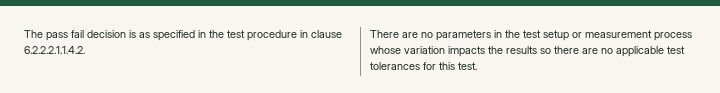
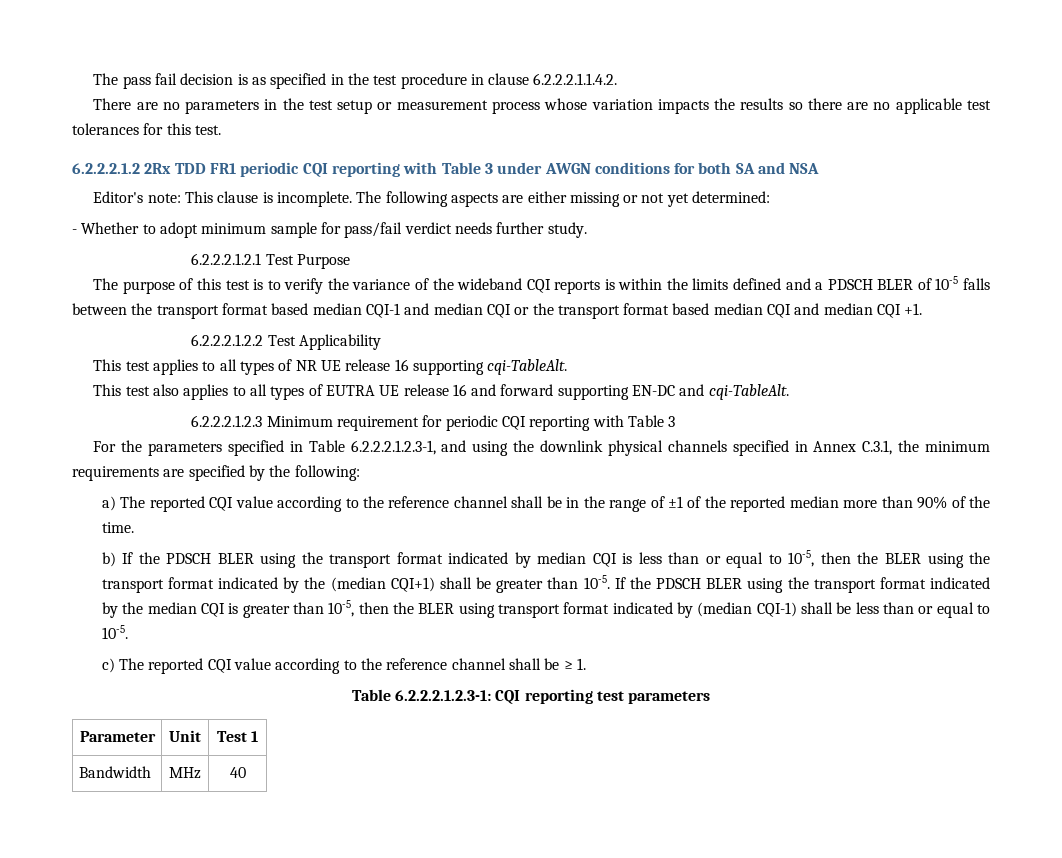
(477, 66) none -> [72,162,820,177] [93,191,771,207] [72,222,587,238] [191,253,350,269] [93,276,990,294] [72,303,923,319] [191,334,381,350] [93,359,568,375] [93,384,789,400] [191,415,676,431] [93,440,991,456] [72,465,360,481] [101,496,990,512] [101,522,134,533] [101,550,990,568] [101,575,991,593] [101,600,991,618] [101,625,128,639] [101,658,586,674] [351,689,711,704] [79,731,156,742] [169,730,201,742] [216,731,259,742] [78,766,151,778] [169,767,201,779] [229,767,246,778] // 6.2.2.2.1.2 2Rx TDD FR1 periodic CQI reporting with Table 3 under AWGN conditions for both SA and NSA // Editor's note: This clause is incomplete. The following aspects are either missing or not yet determined: // - Whether to adopt minimum sample for pass/fail verdict needs further study. // 6.2.2.2.1.2.1 Test Purpose // The purpose of this test is to verify the variance of the wideband CQI reports is within the limits defined and a PDSCH BLER of 10-5 falls between the transport format based median CQI-1 and median CQI or the transport format based median CQI and median CQI +1. // 6.2.2.2.1.2.2 Test Applicability // This test applies to all types of NR UE release 16 supporting cqi-TableAlt. // This test also applies to all types of EUTRA UE release 16 and forward supporting EN-DC and cqi-TableAlt. // 6.2.2.2.1.2.3 Minimum requirement for periodic CQI reporting with Table 3 // For the parameters specified in Table 6.2.2.2.1.2.3-1, and using the downlink physical channels specified in Annex C.3.1, the minimum requirements are specified by the following: // a) The reported CQI value according to the reference channel shall be in the range of ±1 of the reported median more than 90% of the time. // b) If the PDSCH BLER using the transport format indicated by median CQI is less than or equal to 10-5, then the BLER using the transport format indicated by the (median CQI+1) shall be greater than 10-5. If the PDSCH BLER using the transport format indicated by the median CQI is greater than 10-5, then the BLER using transport format indicated by (median CQI-1) shall be less than or equal to 10-5. // c) The reported CQI value according to the reference channel shall be ≥ 1. // Table 6.2.2.2.1.2.3-1: CQI reporting test parameters // Parameter | Unit | Test 1 // Bandwidth | MHz | 40

